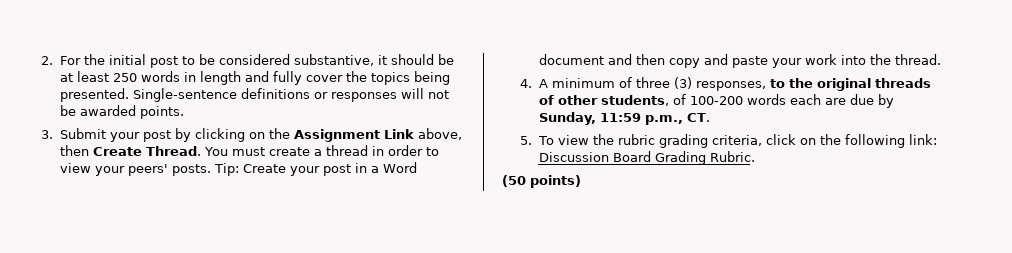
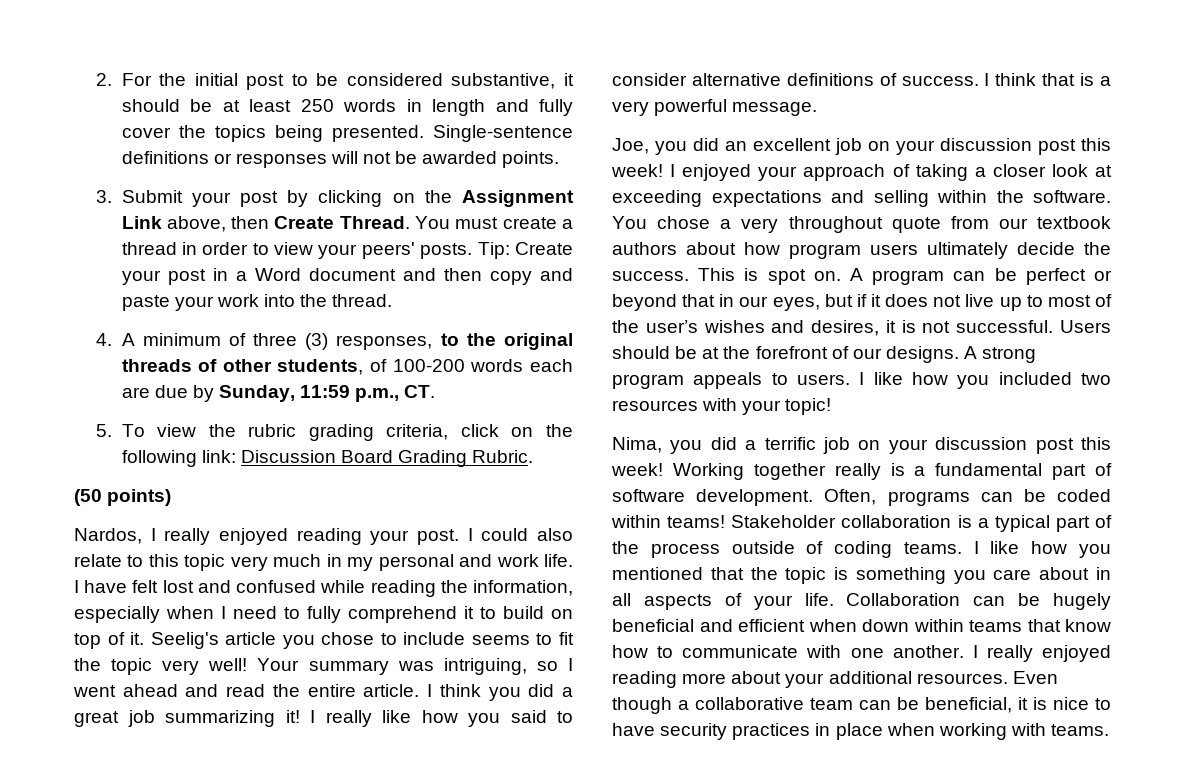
(581, 181) none -> [74,528,573,545] [74,554,573,571] [74,580,573,597] [74,606,573,623] [74,632,574,649] [74,658,573,675] [73,684,574,701] [74,710,573,727] [612,73,1112,86] [612,99,818,116] [612,138,1111,155] [611,164,1112,181] [612,190,1111,207] [612,216,1111,233] [612,242,1111,259] [612,268,1112,285] [612,294,1113,311] [612,320,1111,336] [612,346,1037,363] [612,372,1111,389] [612,398,832,415] [612,437,1111,454] [611,463,1112,480] [612,489,1111,506] [611,515,1112,532] [612,541,1111,558] [612,567,1111,584] [612,593,1111,610] [612,619,1111,632] [612,645,1111,662] [612,671,1058,688] [612,697,1111,714] [612,723,1110,740] // Nardos, I really enjoyed reading your post. I could also relate to this topic very much in my personal and work life. I have felt lost and confused while reading the information, especially when I need to fully comprehend it to build on top of it. Seelig's article you chose to include seems to fit the topic very well! Your summary was intriguing, so I went ahead and read the entire article. I think you did a great job summarizing it! I really like how you said to consider alternative definitions of success. I think that is a very powerful message. // Joe, you did an excellent job on your discussion post this week! I enjoyed your approach of taking a closer look at exceeding expectations and selling within the software. You chose a very throughout quote from our textbook authors about how program users ultimately decide the success. This is spot on. A program can be perfect or beyond that in our eyes, but if it does not live up to most of the user’s wishes and desires, it is not successful. Users should be at the forefront of our designs. A strong program appeals to users. I like how you included two resources with your topic! // Nima, you did a terrific job on your discussion post this week! Working together really is a fundamental part of software development. Often, programs can be coded within teams! Stakeholder collaboration is a typical part of the process outside of coding teams. I like how you mentioned that the topic is something you care about in all aspects of your life. Collaboration can be hugely beneficial and efficient when down within teams that know how to communicate with one another. I really enjoyed reading more about your additional resources. Even though a collaborative team can be beneficial, it is nice to have security practices in place when working with teams.

